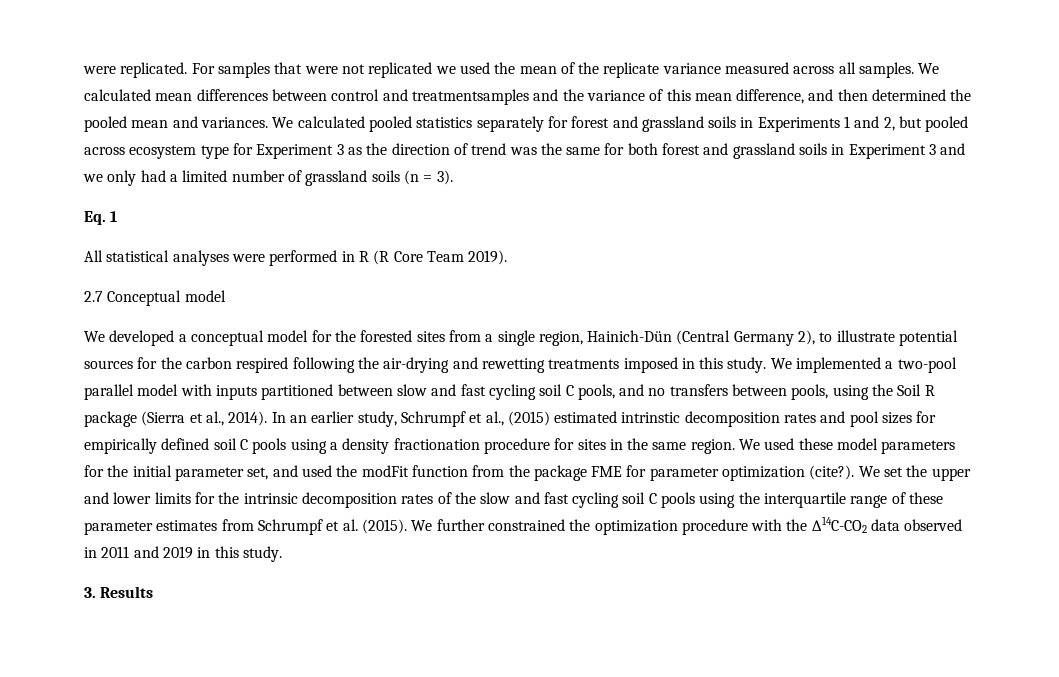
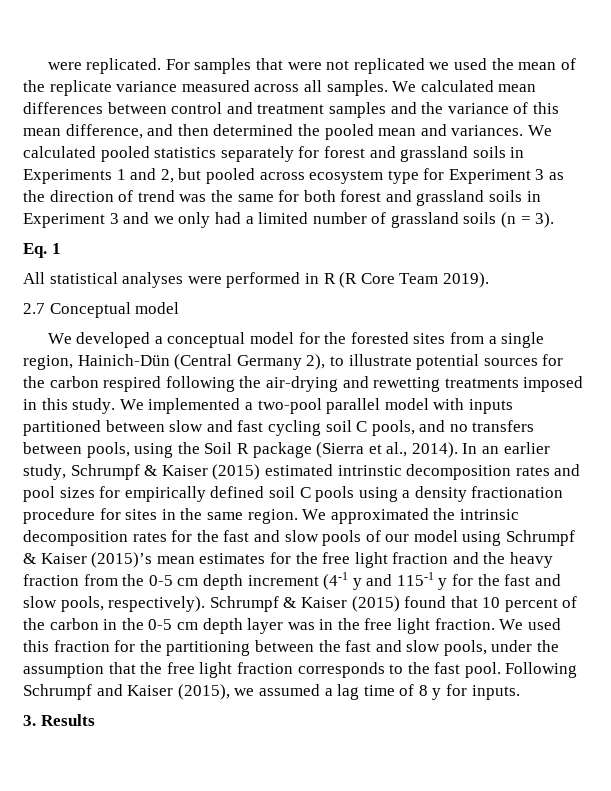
[411,89,529,105] treatmentsamples -> [257,102,386,118] treatment samples
[469,411,504,426] et al., -> [144,465,208,476] & Kaiser
[764,438,956,454] [84,465,971,481] [84,492,944,508] [84,516,963,535] [84,546,282,562] used these model parameters for the initial parameter set, and used the modFit function from the package FME for parameter optimization (cite?). We set the upper and lower limits for the intrinsic decomposition rates of the slow and fast cycling soil C pools using the interquartile range of these parameter estimates from Schrumpf et al. (2015). We further constrained the optimization procedure with the ∆14C-CO2 data observed in 2011 and 2019 in this study. -> [330,508,519,524] [23,530,576,546] [23,552,554,568] [23,572,561,590] [23,596,578,612] [23,618,561,634] [23,640,560,656] [23,662,578,678] [23,684,520,700] approximated the intrinsic decomposition rates for the fast and slow pools of our model using Schrumpf & Kaiser (2015)’s mean estimates for the free light fraction and the heavy fraction from the 0-5 cm depth increment (4-1 y and 115-1 y for the fast and slow pools, respectively). Schrumpf & Kaiser (2015) found that 10 percent of the carbon in the 0-5 cm depth layer was in the free light fraction. We used this fraction for the partitioning between the fast and slow pools, under the assumption that the free light fraction corresponds to the fast pool. Following Schrumpf and Kaiser (2015), we assumed a lag time of 8 y for inputs.

